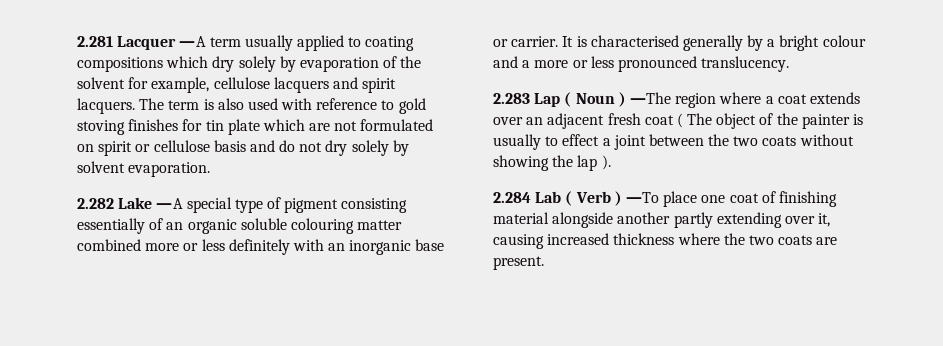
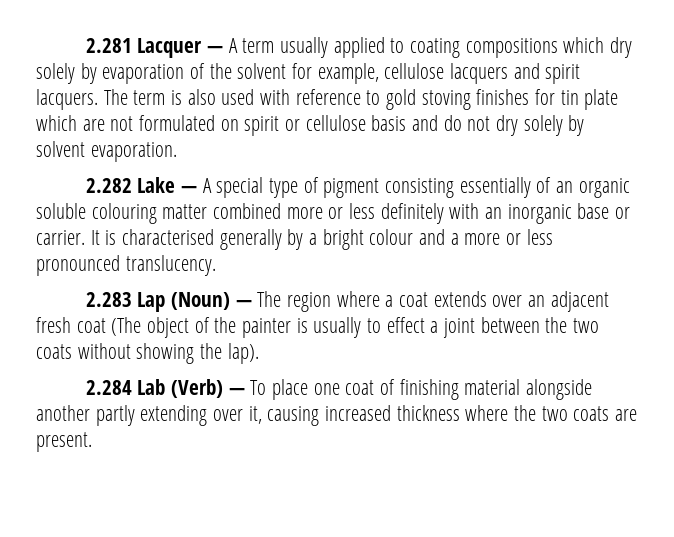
[564,92,626,107] ( Noun ) -> [170,292,230,310] (Noun)
[676,113,713,128] ( The -> [111,317,142,336] (The
[577,155,611,171] lap ). -> [227,343,259,364] lap).
[565,191,622,206] ( Verb ) -> [170,379,223,398] (Verb)

